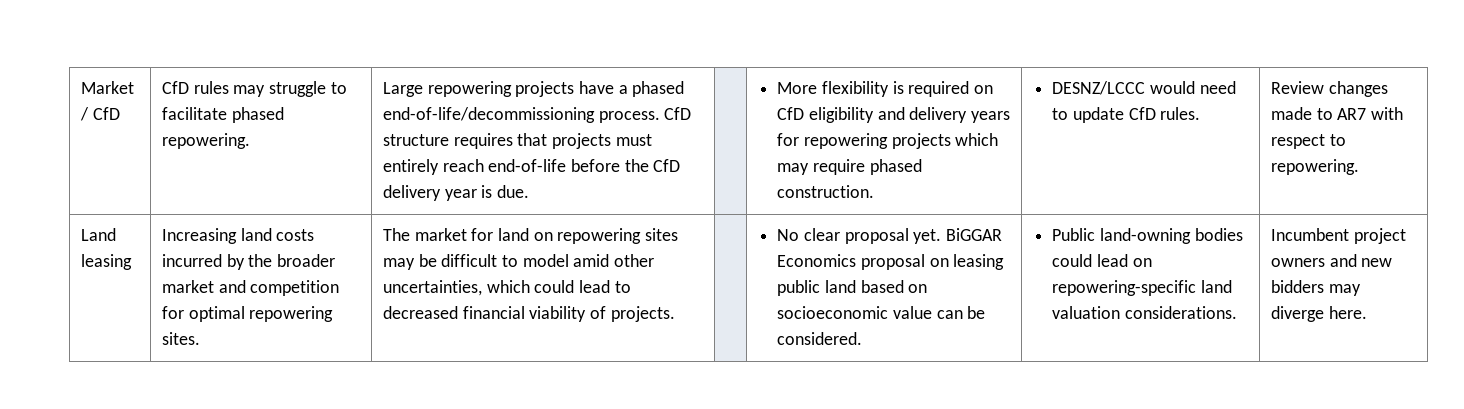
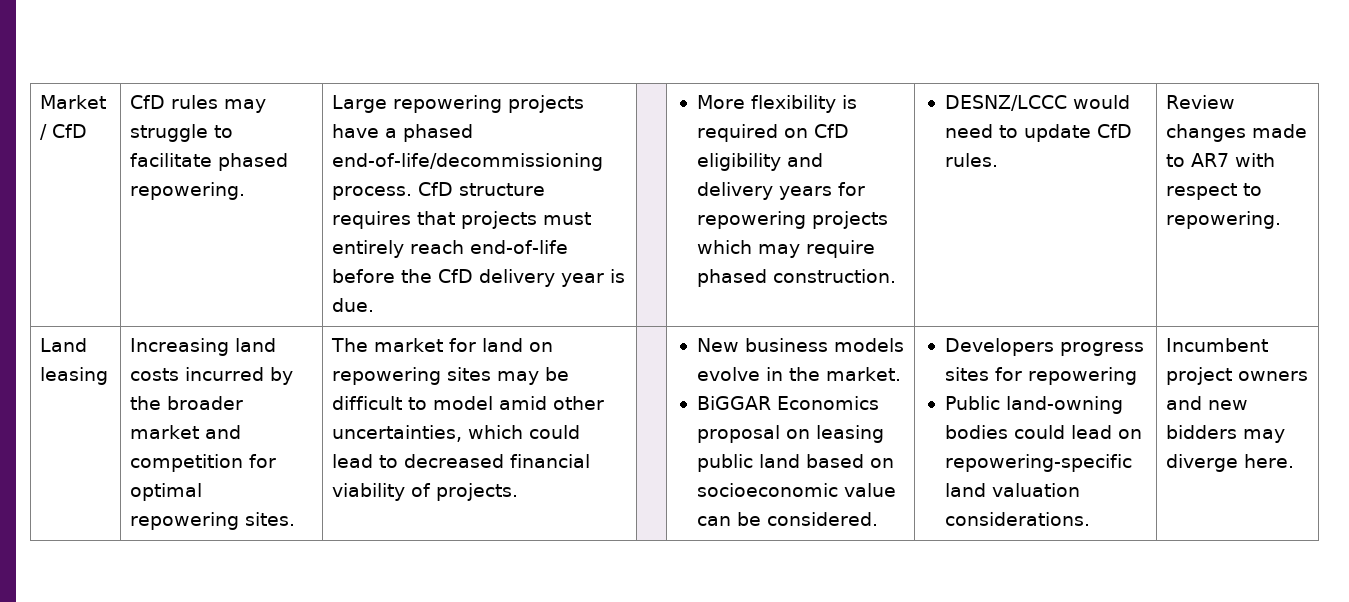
[777,228,942,244] No clear proposal yet. -> [697,338,905,352] [697,367,902,381] New business models evolve in the market. //
(863, 338) none -> [945,338,1145,356] [945,367,1138,385] Developers progress sites for repowering //

